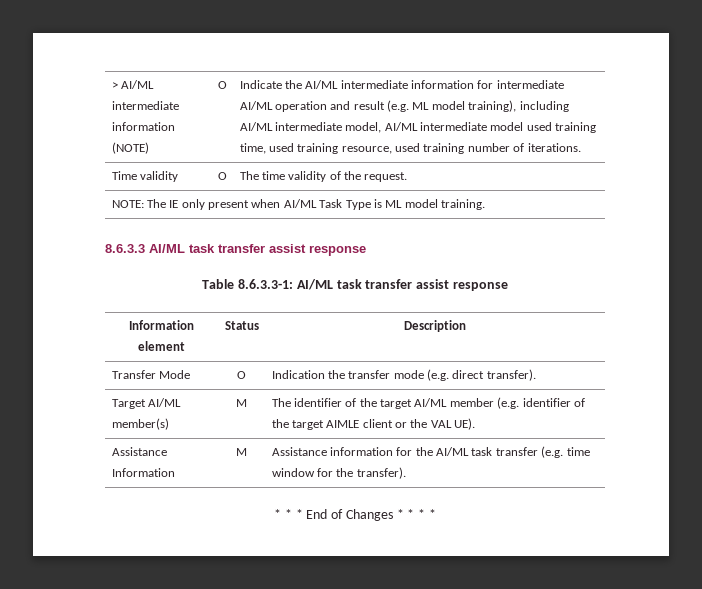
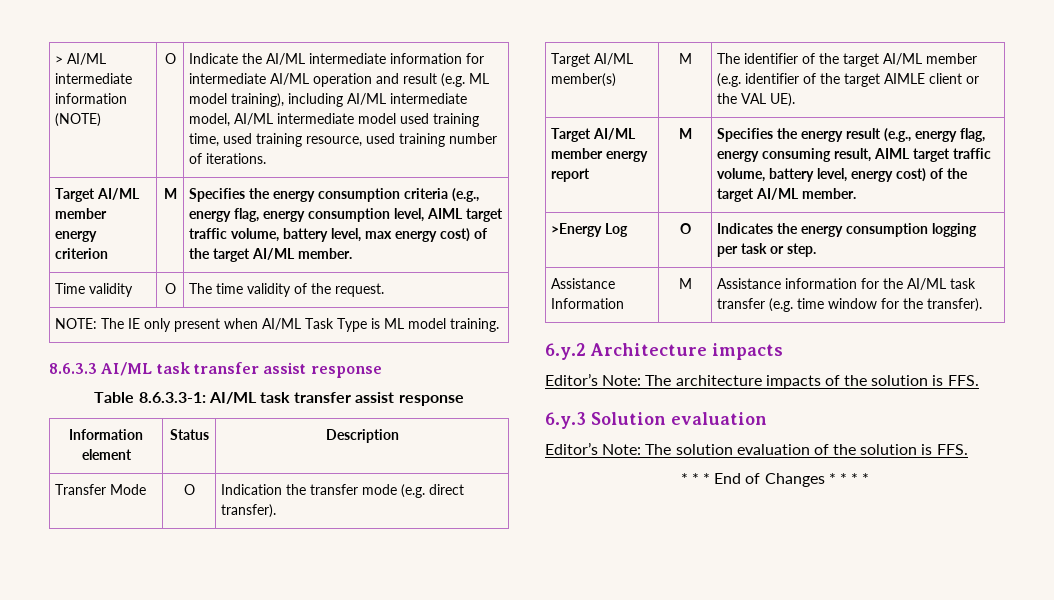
(581, 147) none -> [55,188,141,202] [55,208,108,219] [55,231,98,242] [55,248,109,259] [163,188,177,199] [189,188,480,202] [189,208,504,222] [189,228,488,242] [189,248,353,262] // Target AI/ML member energy criterion | M | Specifies the energy consumption criteria (e.g., energy flag, energy consumption level, AIML target traffic volume, battery level, max energy cost) of the target AI/ML member.
(476, 424) none -> [551,128,637,142] [551,148,649,162] [551,168,591,182] [678,128,692,139] [717,128,986,142] [717,148,992,162] [717,168,969,182] [717,188,857,202] [551,223,629,237] [679,223,691,234] [717,223,978,237] [717,243,817,257] // Target AI/ML member energy report | M | Specifies the energy result (e.g., energy flag, energy consuming result, AIML target traffic volume, battery level, energy cost) of the target AI/ML member. // >Energy Log | O | Indicates the energy consumption logging per task or step.
(406, 473) none -> [545,343,783,360] [545,373,979,389] [545,412,767,429] [545,442,968,455] // 6.y.2 Architecture impacts // Editor’s Note: The architecture impacts of the solution is FFS. // 6.y.3 Solution evaluation // Editor’s Note: The solution evaluation of the solution is FFS.

